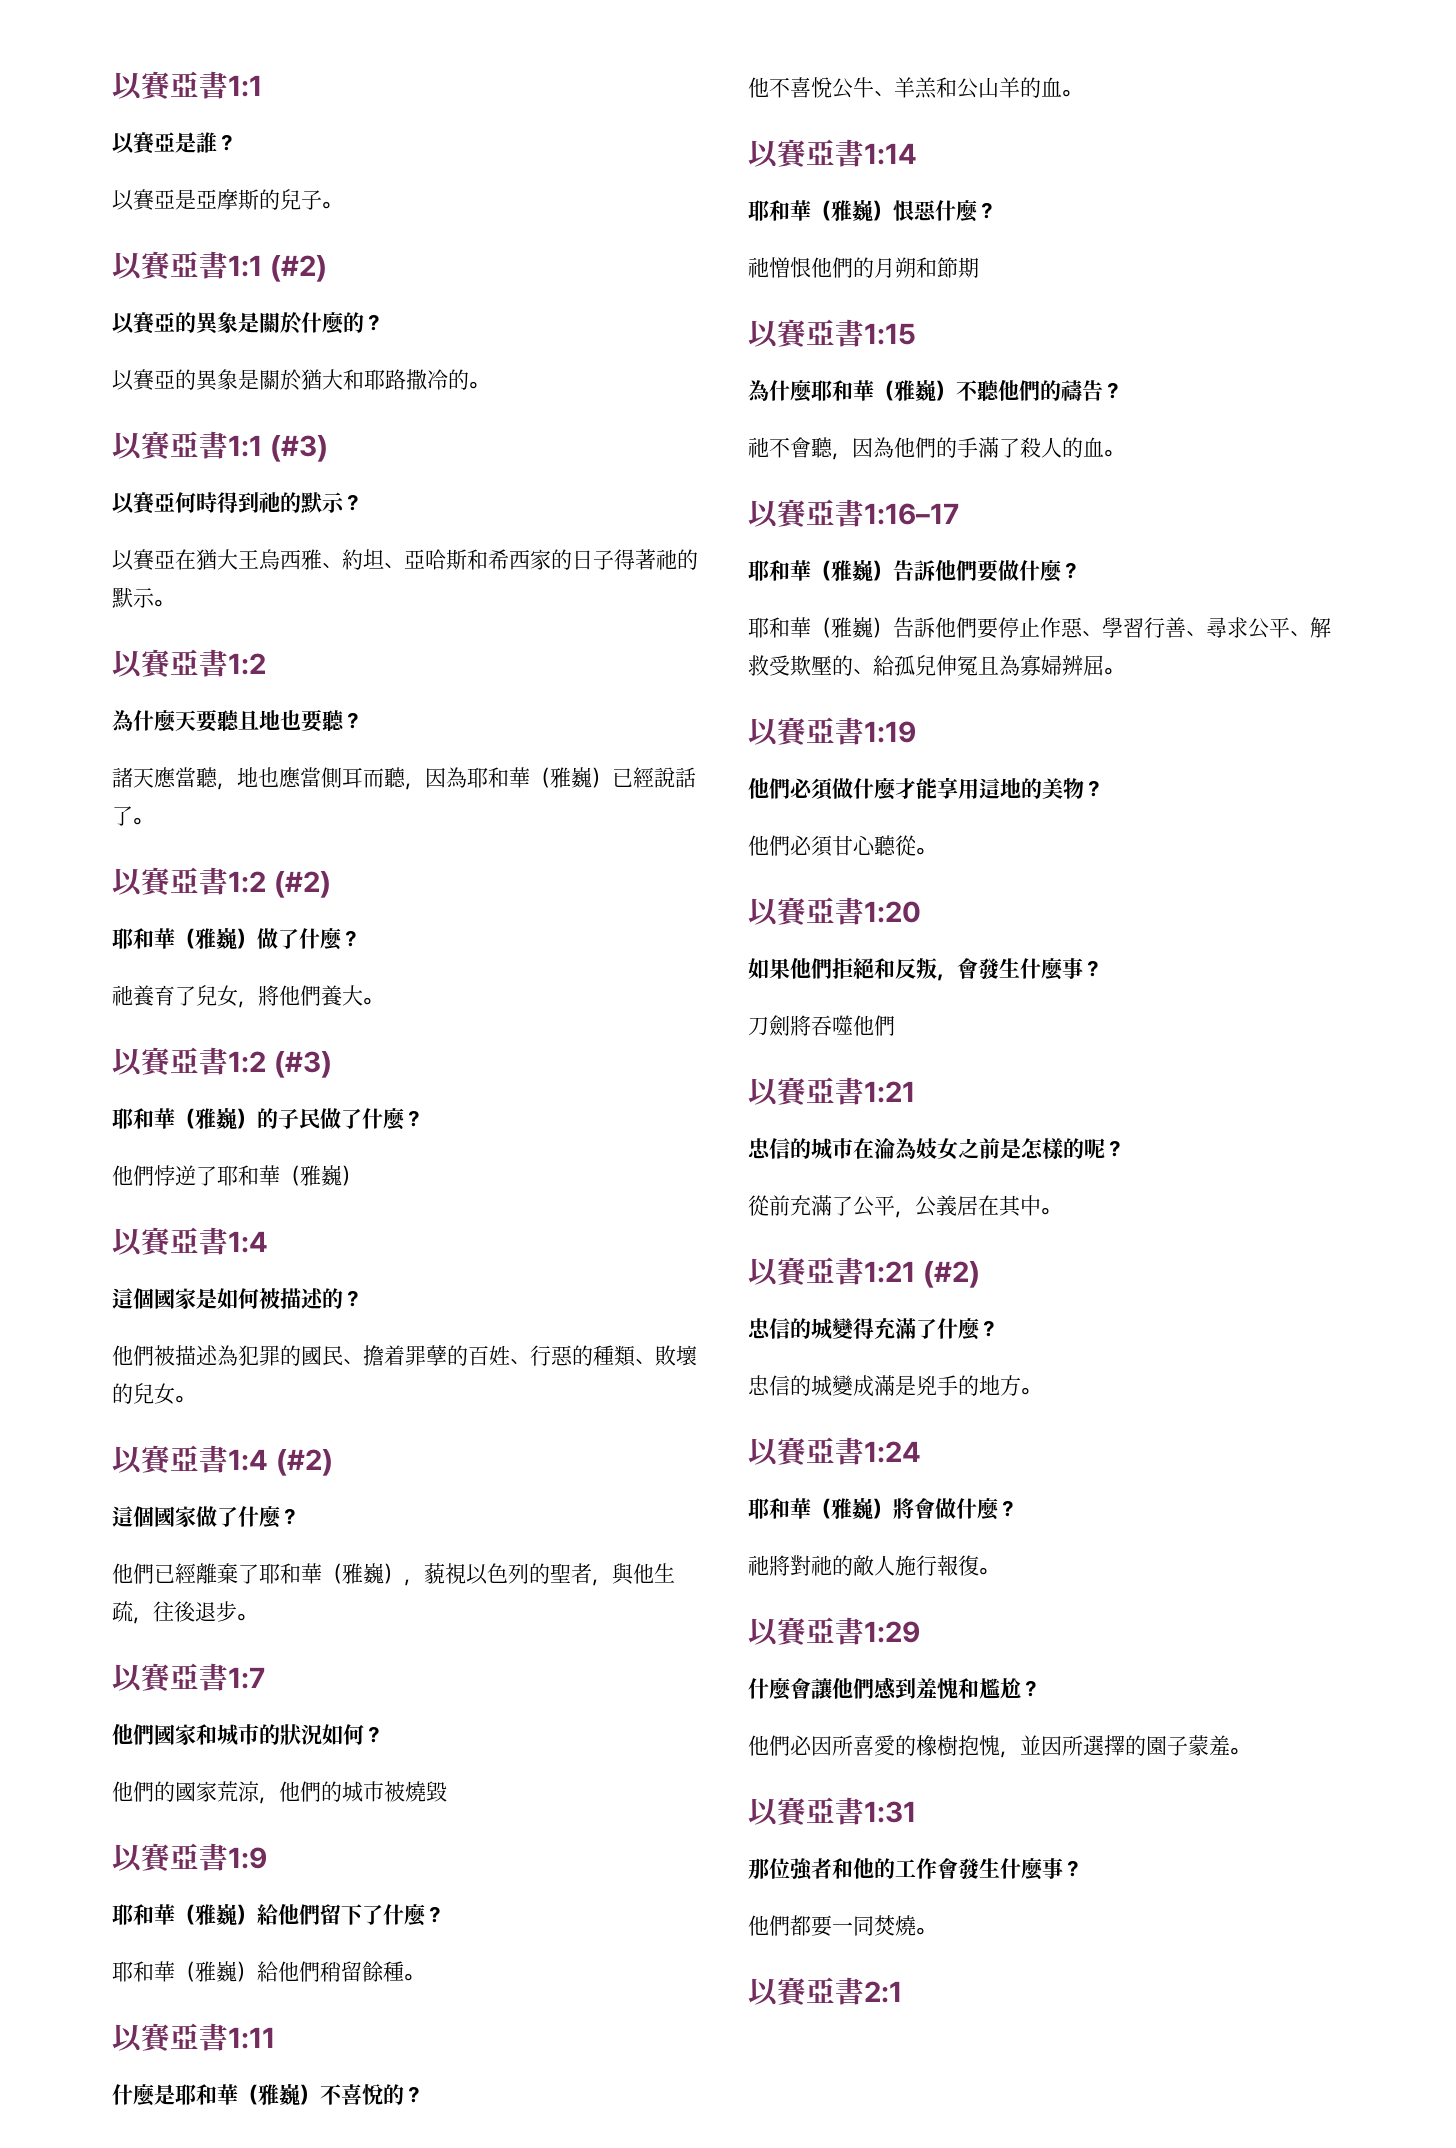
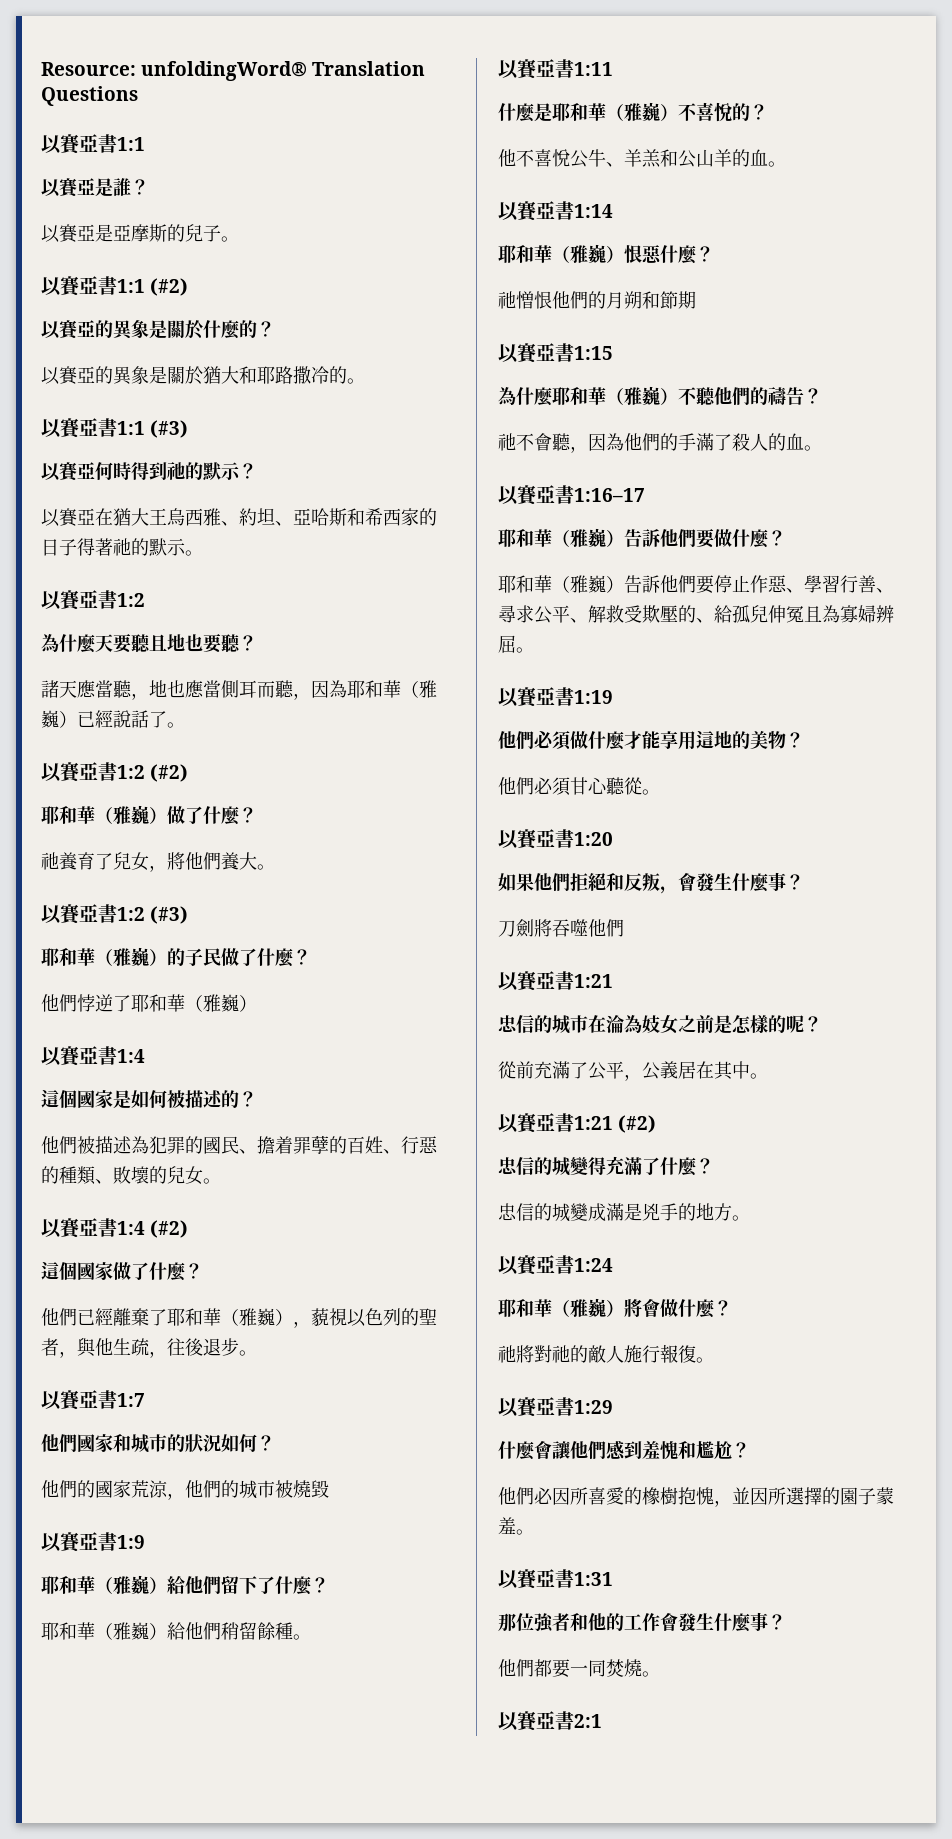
(112, 86) none -> [41,61,426,81] [41,86,138,106] Resource: unfoldingWord® Translation Questions //

